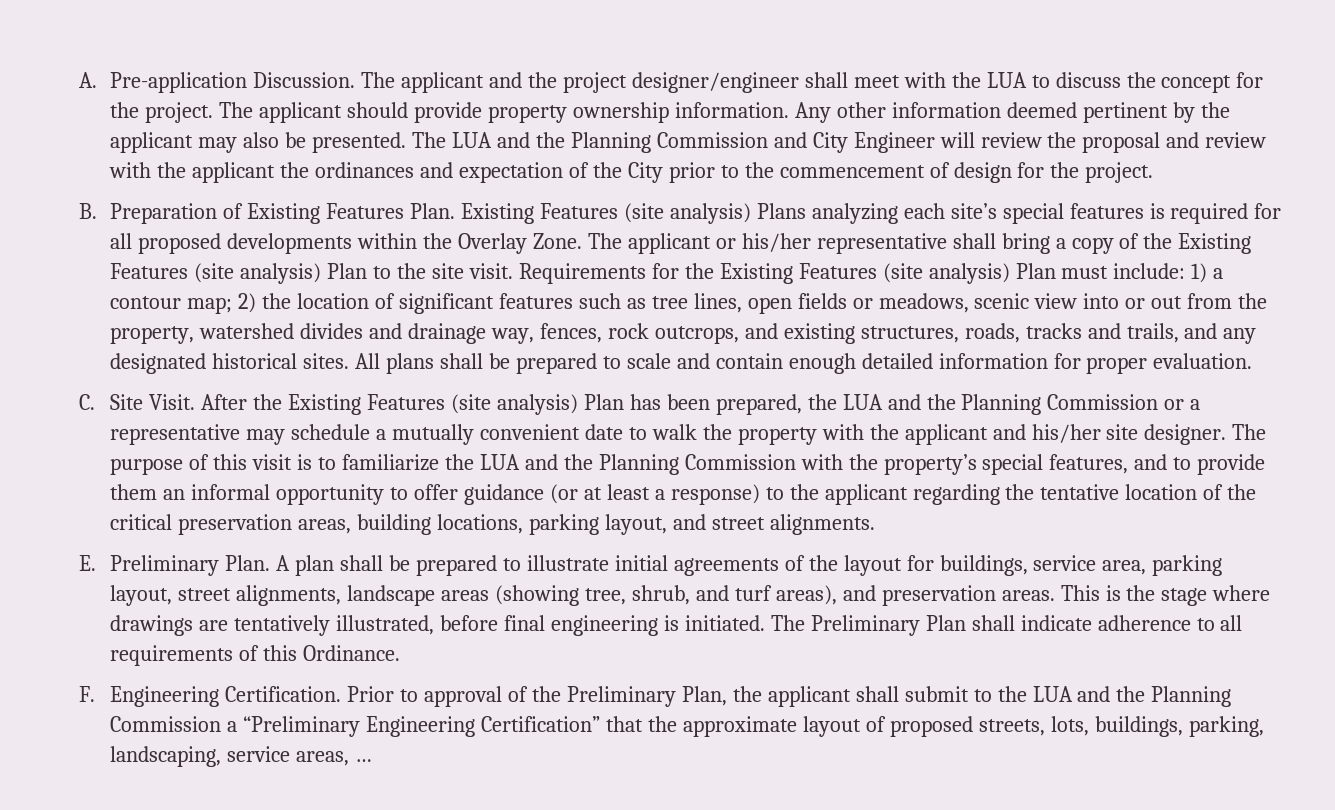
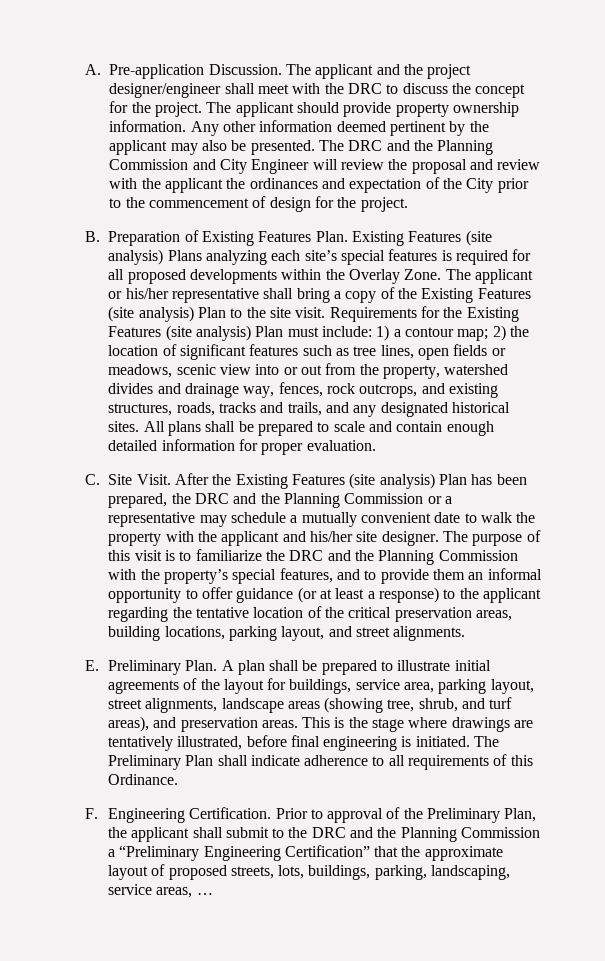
[986,72,1027,88] LUA -> [348,83,383,94] DRC
[452,132,493,148] LUA -> [348,140,383,151] DRC
[842,394,883,410] LUA -> [195,493,230,504] DRC
[479,454,520,470] LUA -> [289,550,324,561] DRC
[1032,686,1073,702] LUA -> [311,827,346,838] DRC

